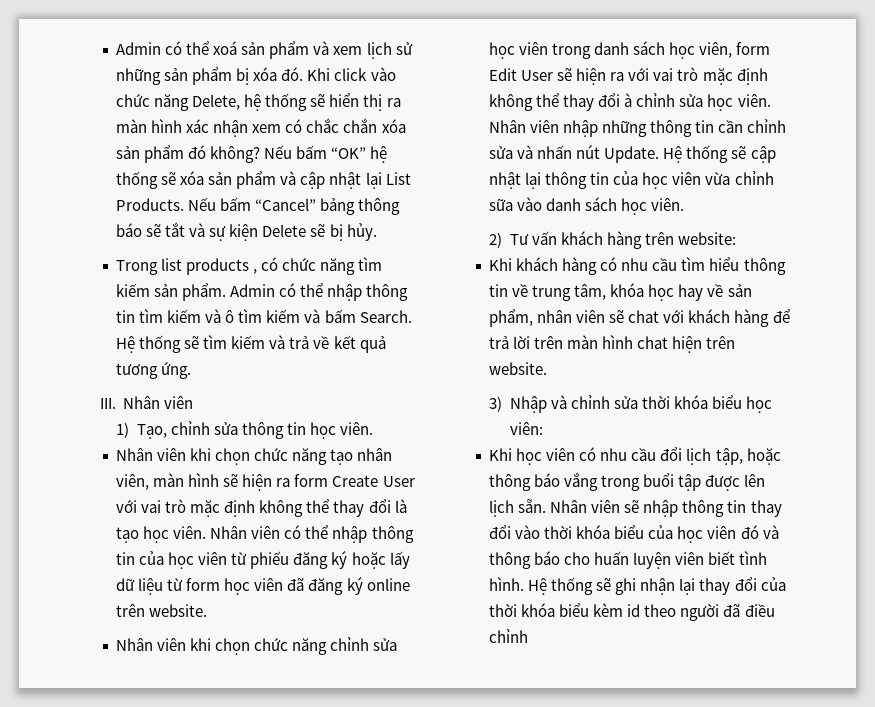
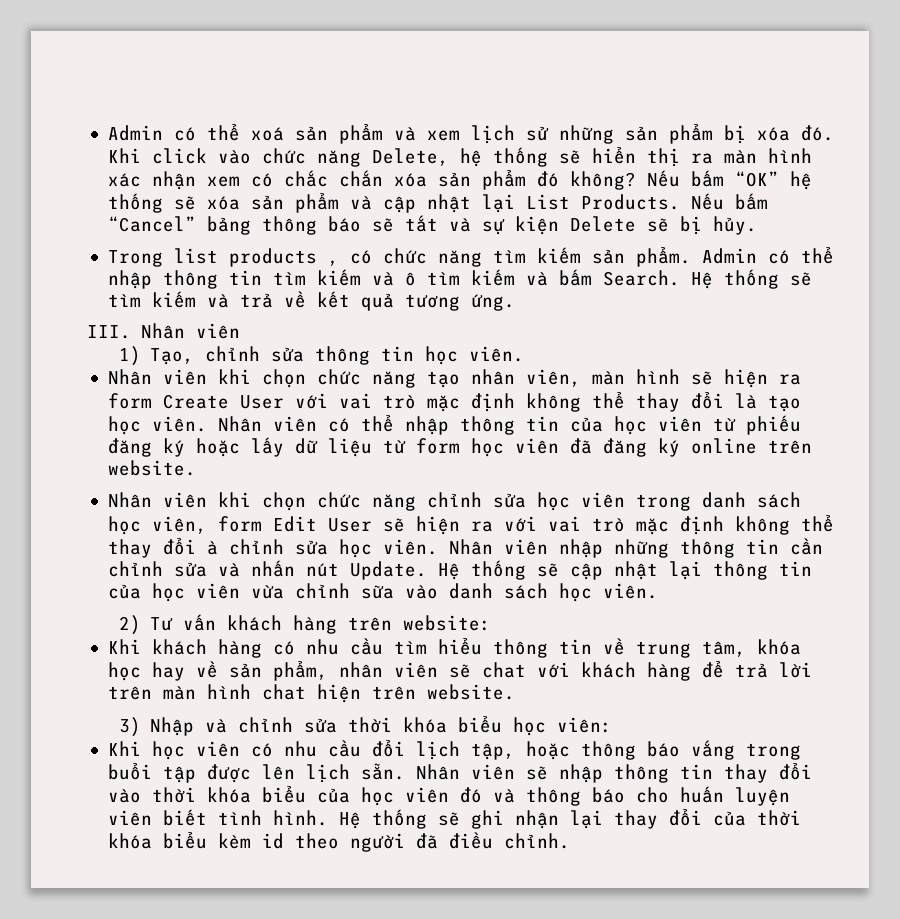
[489,629,529,643] chỉnh -> [503,833,570,849] chỉnh.

